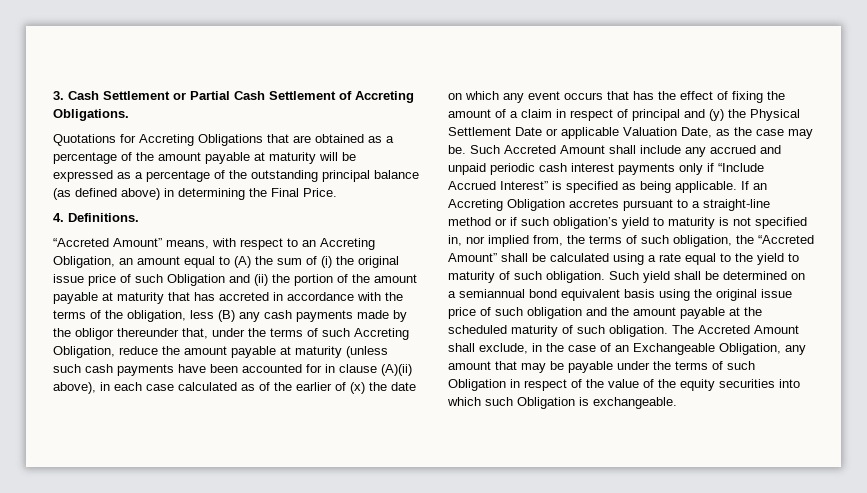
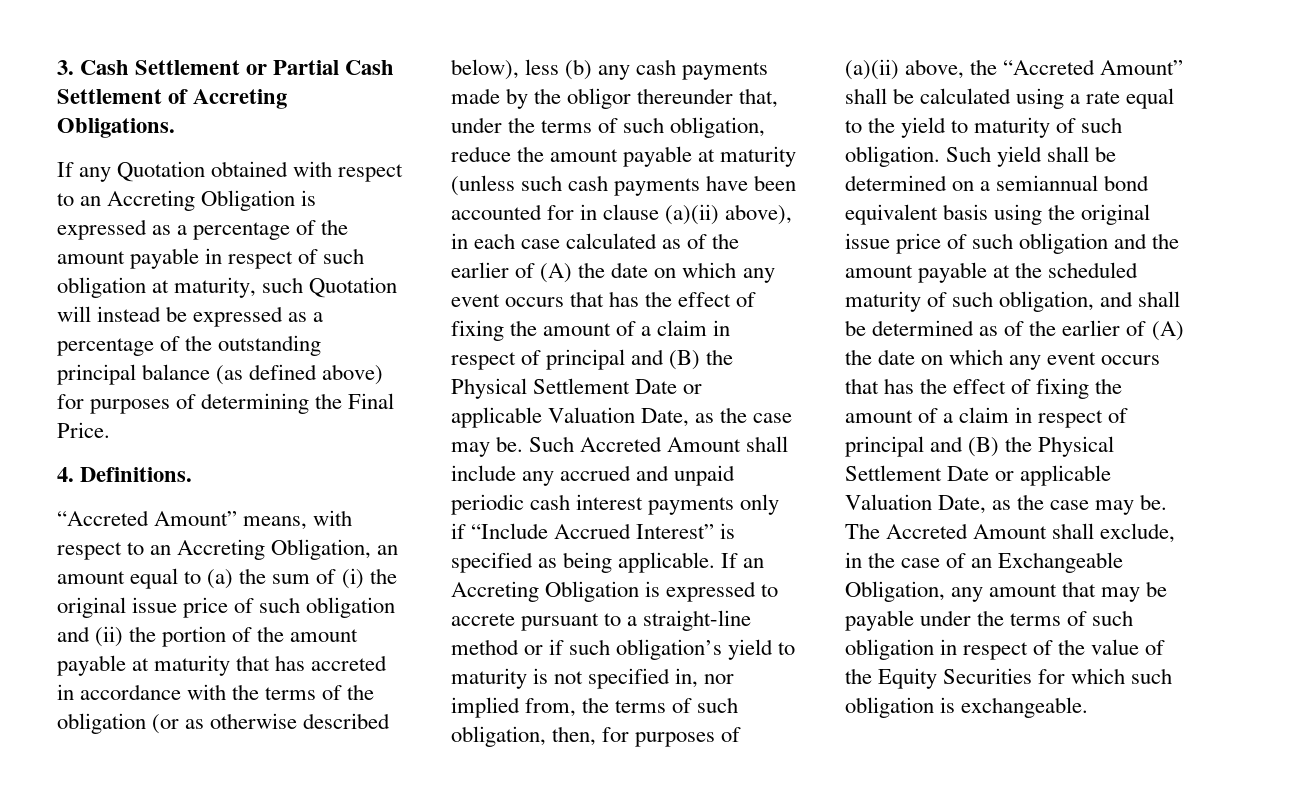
[53,134,364,146] Quotations for Accreting Obligations that are obtained -> [57,161,404,182] [57,190,317,211] [57,219,147,240] If any Quotation obtained with respect to an Accreting Obligation is expressed
[254,152,338,164] at maturity will -> [205,248,365,269] [57,277,398,298] [57,306,162,322] in respect of such obligation at maturity, such Quotation will instead
[164,188,174,197] in -> [57,394,197,414] for purposes of
[234,256,251,268] (A) -> [207,569,234,589] (a)
[167,274,225,286] Obligation -> [306,597,396,618] obligation
[127,310,235,322] obligation, less (B) -> [57,713,391,734] [451,59,593,80] obligation (or as otherwise described below), less (b)
[354,328,409,340] [53,346,115,358] Accreting Obligation, -> [670,117,766,138] obligation,
[381,364,412,376] (A)(ii) -> [665,204,720,225] (a)(ii)
[350,382,365,394] (x) -> [540,263,573,283] (A)
[709,109,724,121] (y) -> [669,350,701,370] (B)
[569,199,619,208] accretes -> [645,581,779,602] [451,613,515,626] is expressed to accrete
(732, 241) none -> [552,726,742,747] [845,59,965,80] then, for purposes of (a)(ii) above,
[609,325,668,337] obligation. -> [999,291,1181,312] [845,320,1184,341] [845,349,1161,370] [845,378,1123,399] [845,407,1129,428] [845,436,1115,457] [845,465,1112,486] [845,494,1168,515] obligation, and shall be determined as of the earlier of (A) the date on which any event occurs that has the effect of fixing the amount of a claim in respect of principal and (B) the Physical Settlement Date or applicable Valuation Date, as the case may be.
[448,379,506,391] Obligation -> [845,639,934,660] obligation
[680,379,800,391] equity securities into -> [878,668,1066,689] Equity Securities for
[517,397,575,409] Obligation -> [845,697,934,718] obligation

